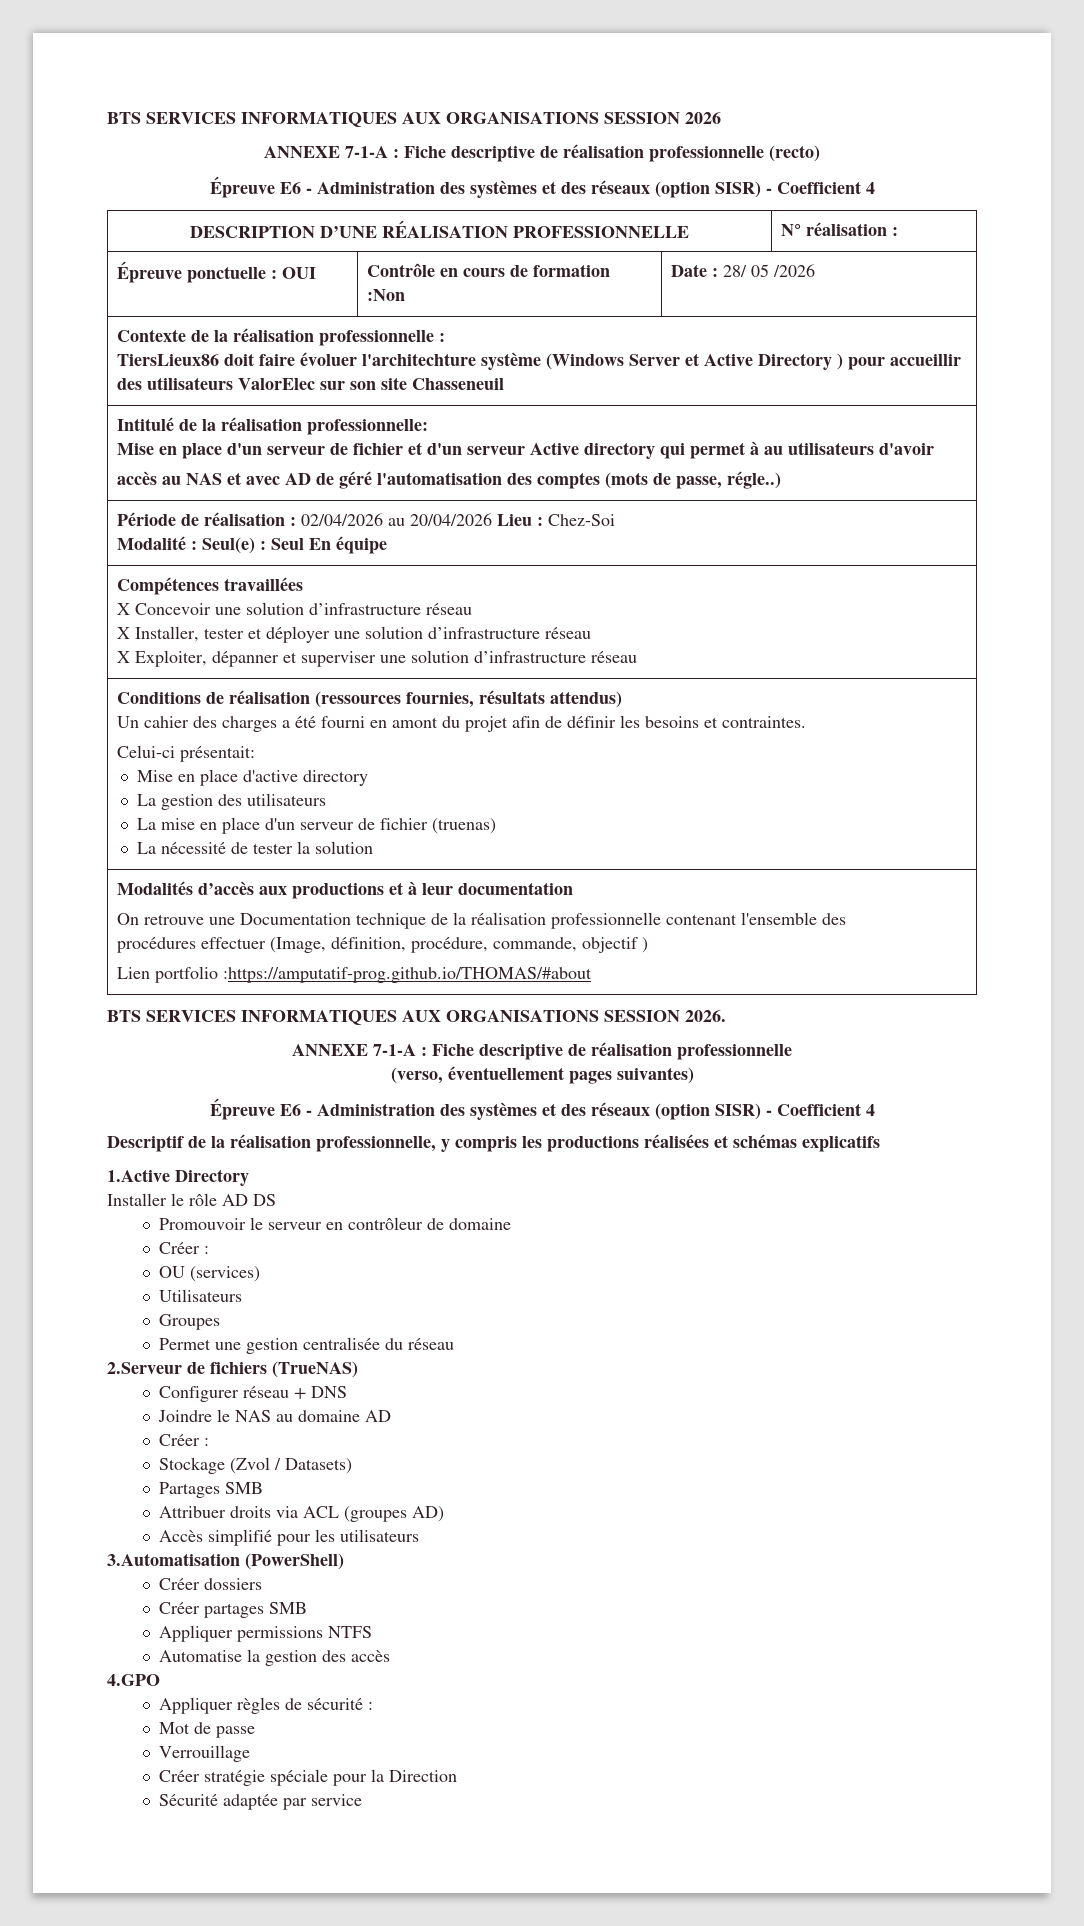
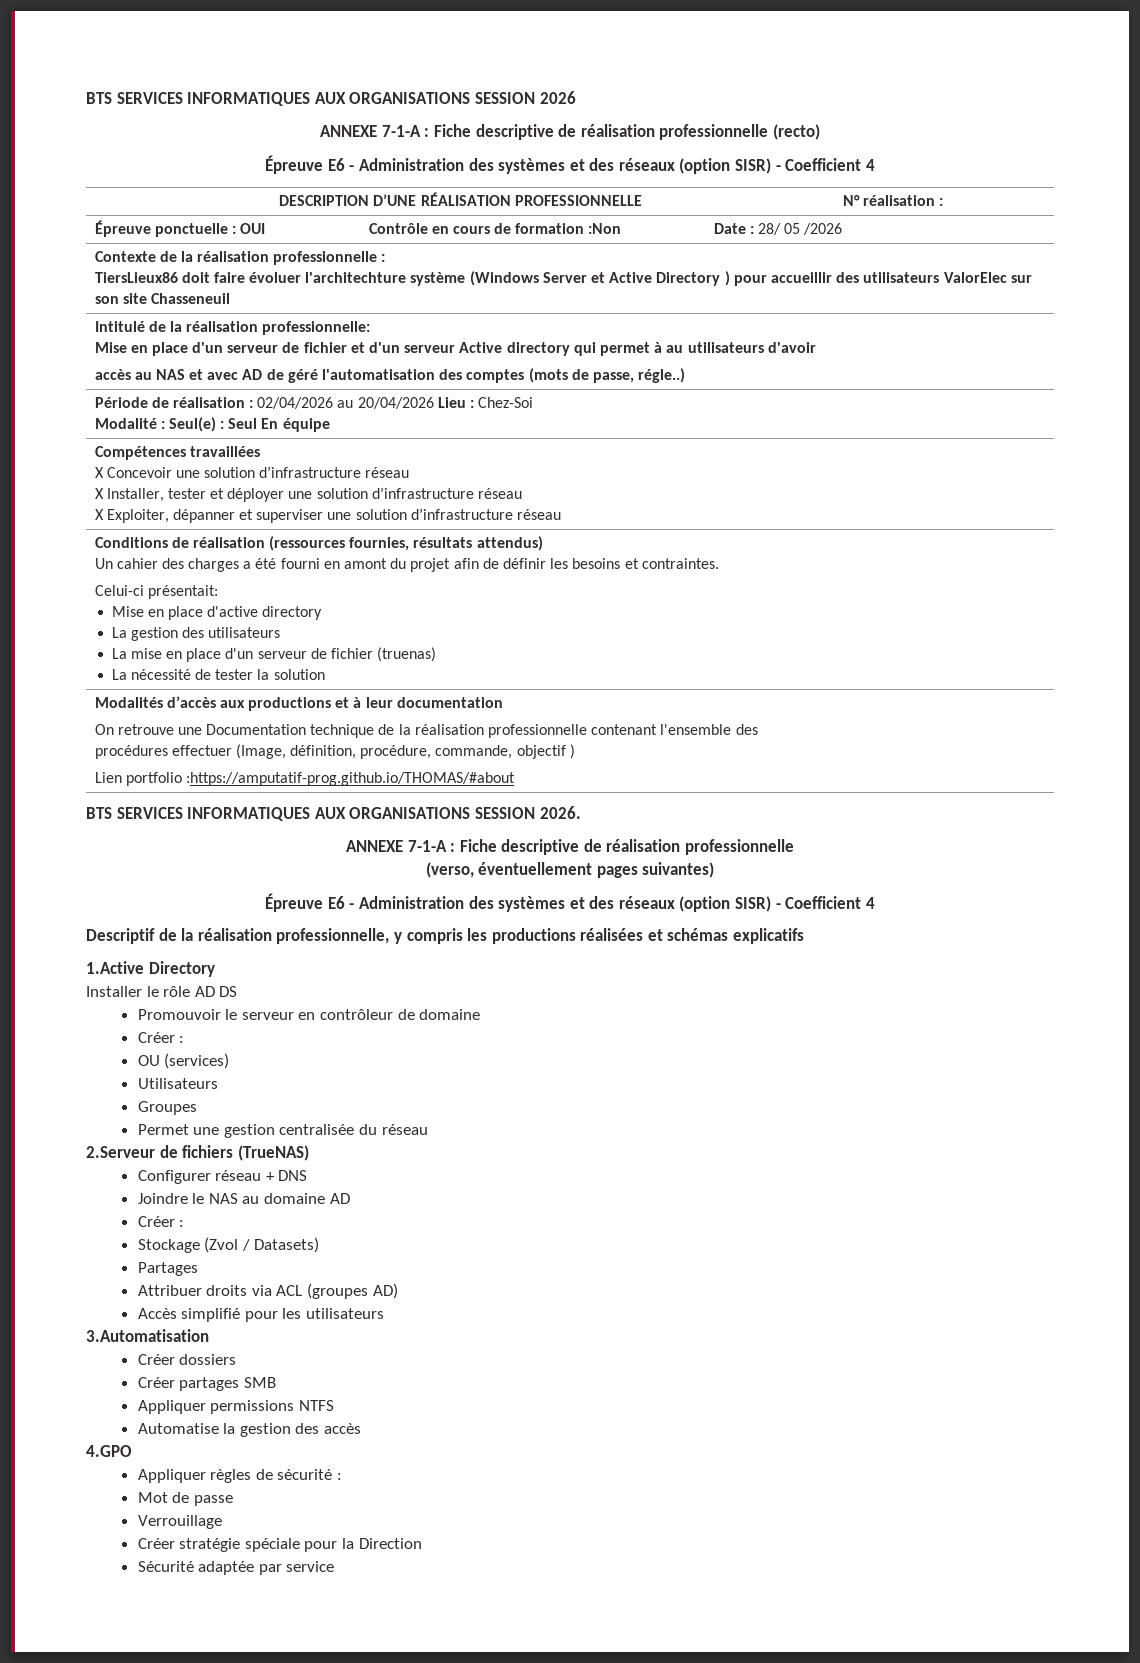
[224,1482,263,1494] SMB -> (198, 1269) none
[245,1553,344,1570] (PowerShell) -> (209, 1335) none

